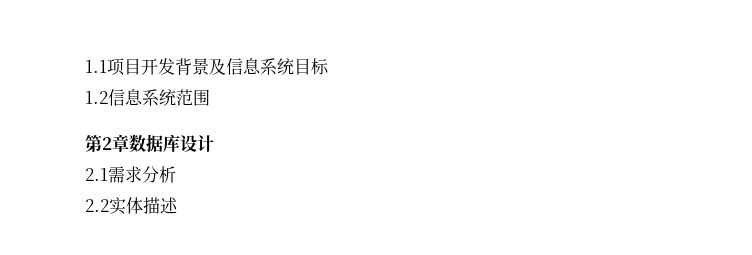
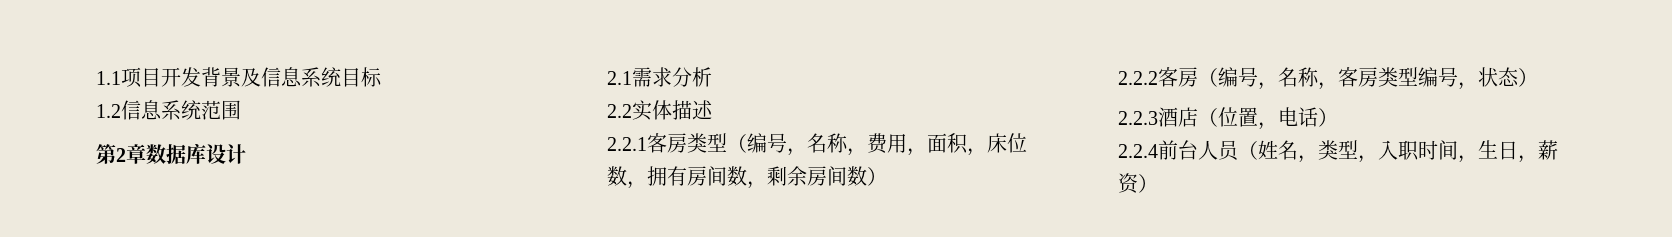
(178, 205) none -> [607,133,1027,156] [607,166,887,189] [1118,67,1538,90] [1118,107,1338,130] [1118,140,1558,163] [1118,173,1158,194] // 2.2.1客房类型（编号，名称，费用，面积，床位数，拥有房间数，剩余房间数） // 2.2.2客房（编号，名称，客房类型编号，状态） // 2.2.3酒店（位置，电话） // 2.2.4前台人员（姓名，类型，入职时间，生日，薪资）

